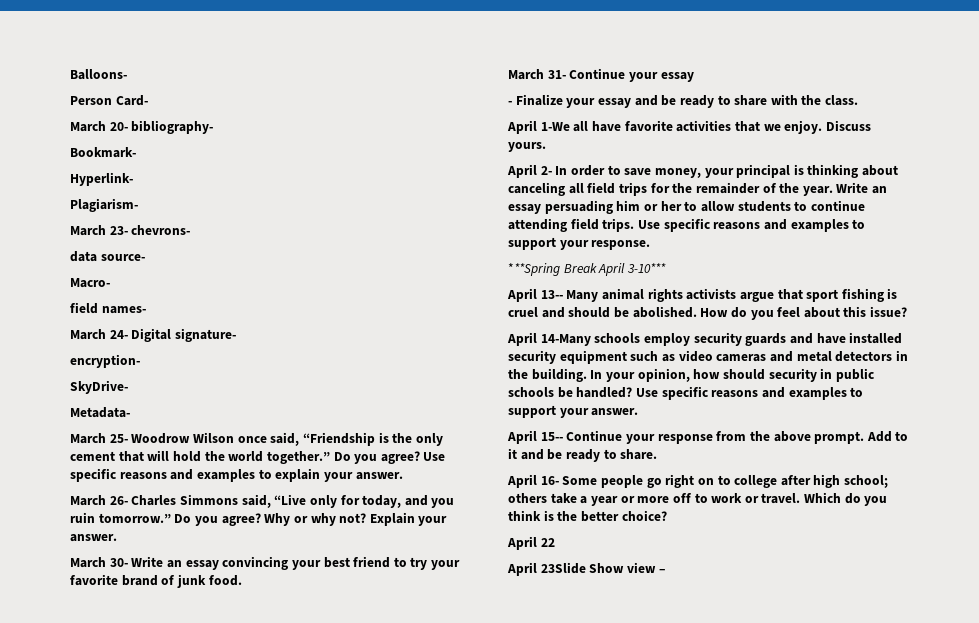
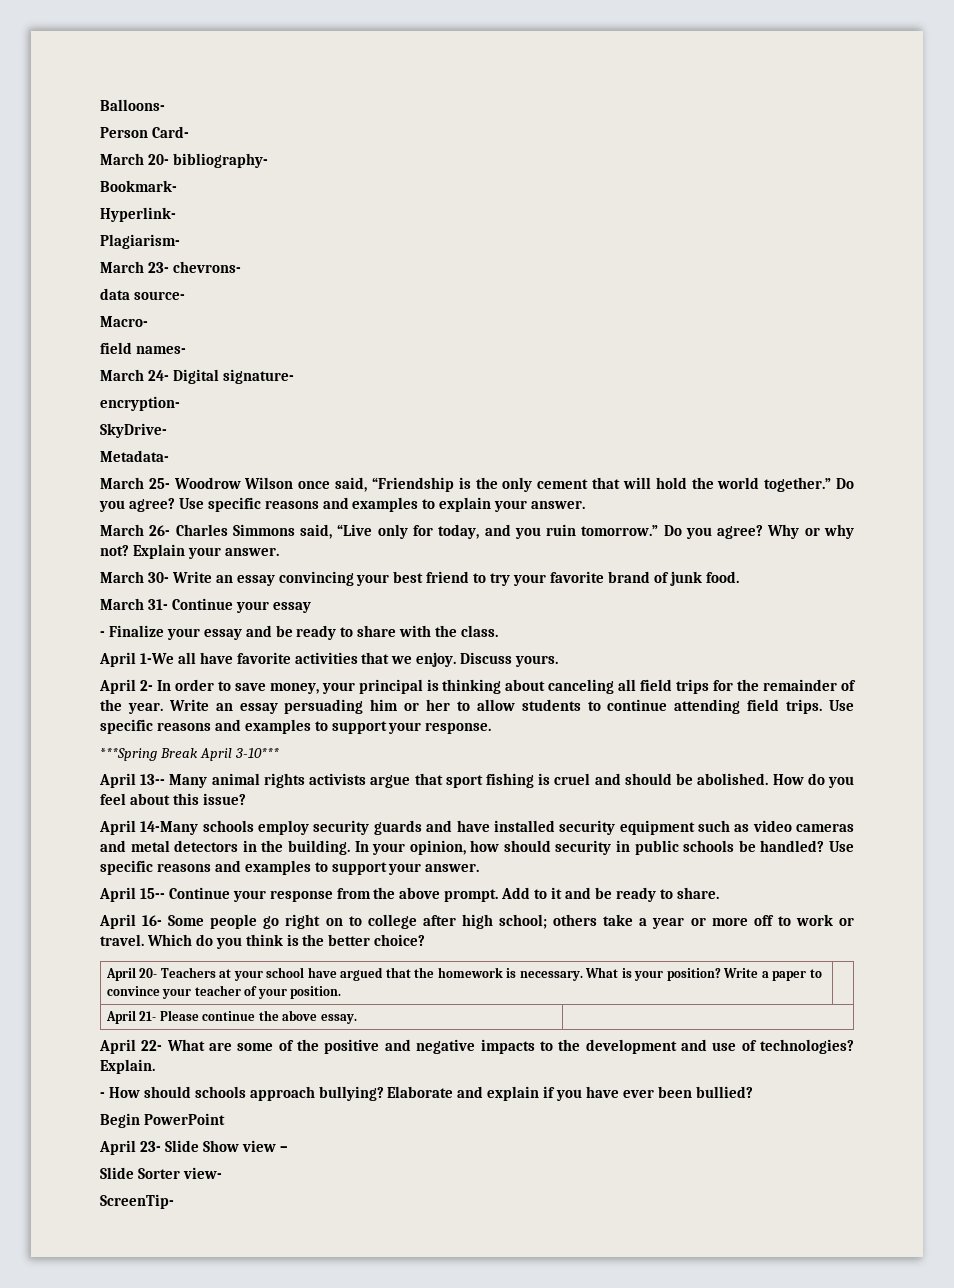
[507,536,555,550] [507,562,586,576] // April 22 // April 23Slide -> [105,967,822,981] [106,985,342,999] [105,1010,357,1024] [99,1039,855,1054] [100,1059,155,1074] [100,1086,753,1101] [100,1113,225,1128] [99,1140,199,1155] // April 20- Teachers at your school have argued that the homework is necessary. What is your position? Write a paper to convince your teacher of your position. | // April 21- Please continue the above essay. | // April 22- What are some of the positive and negative impacts to the development and use of technologies? Explain. // - How should schools approach bullying? Elaborate and explain if you have ever been bullied? // Begin PowerPoint // April 23- Slide
(665, 571) none -> [100,1167,222,1179] [100,1194,174,1209] // Slide Sorter view- // ScreenTip-

